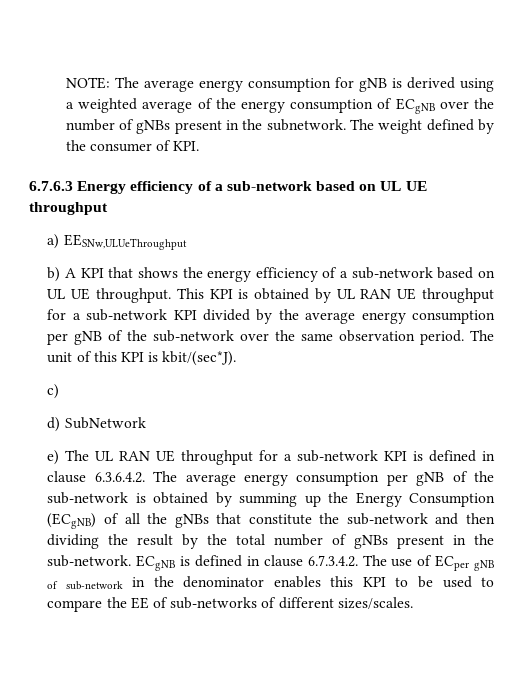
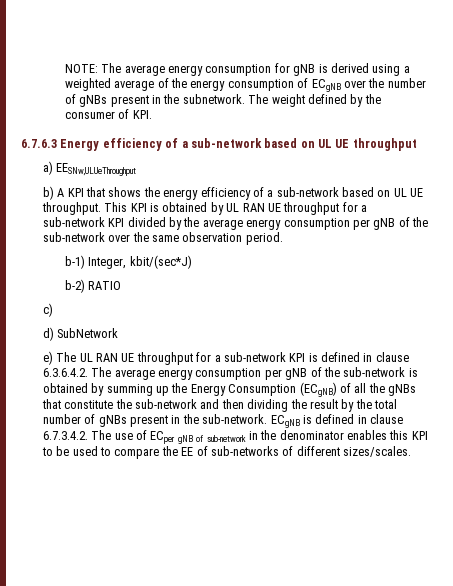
[470,330,494,341] [47,351,237,366] The unit of this KPI is kbit/(sec*J). -> [64,255,192,269] [64,279,122,293] // b-1) Integer, kbit/(sec*J) // b-2) RATIO

